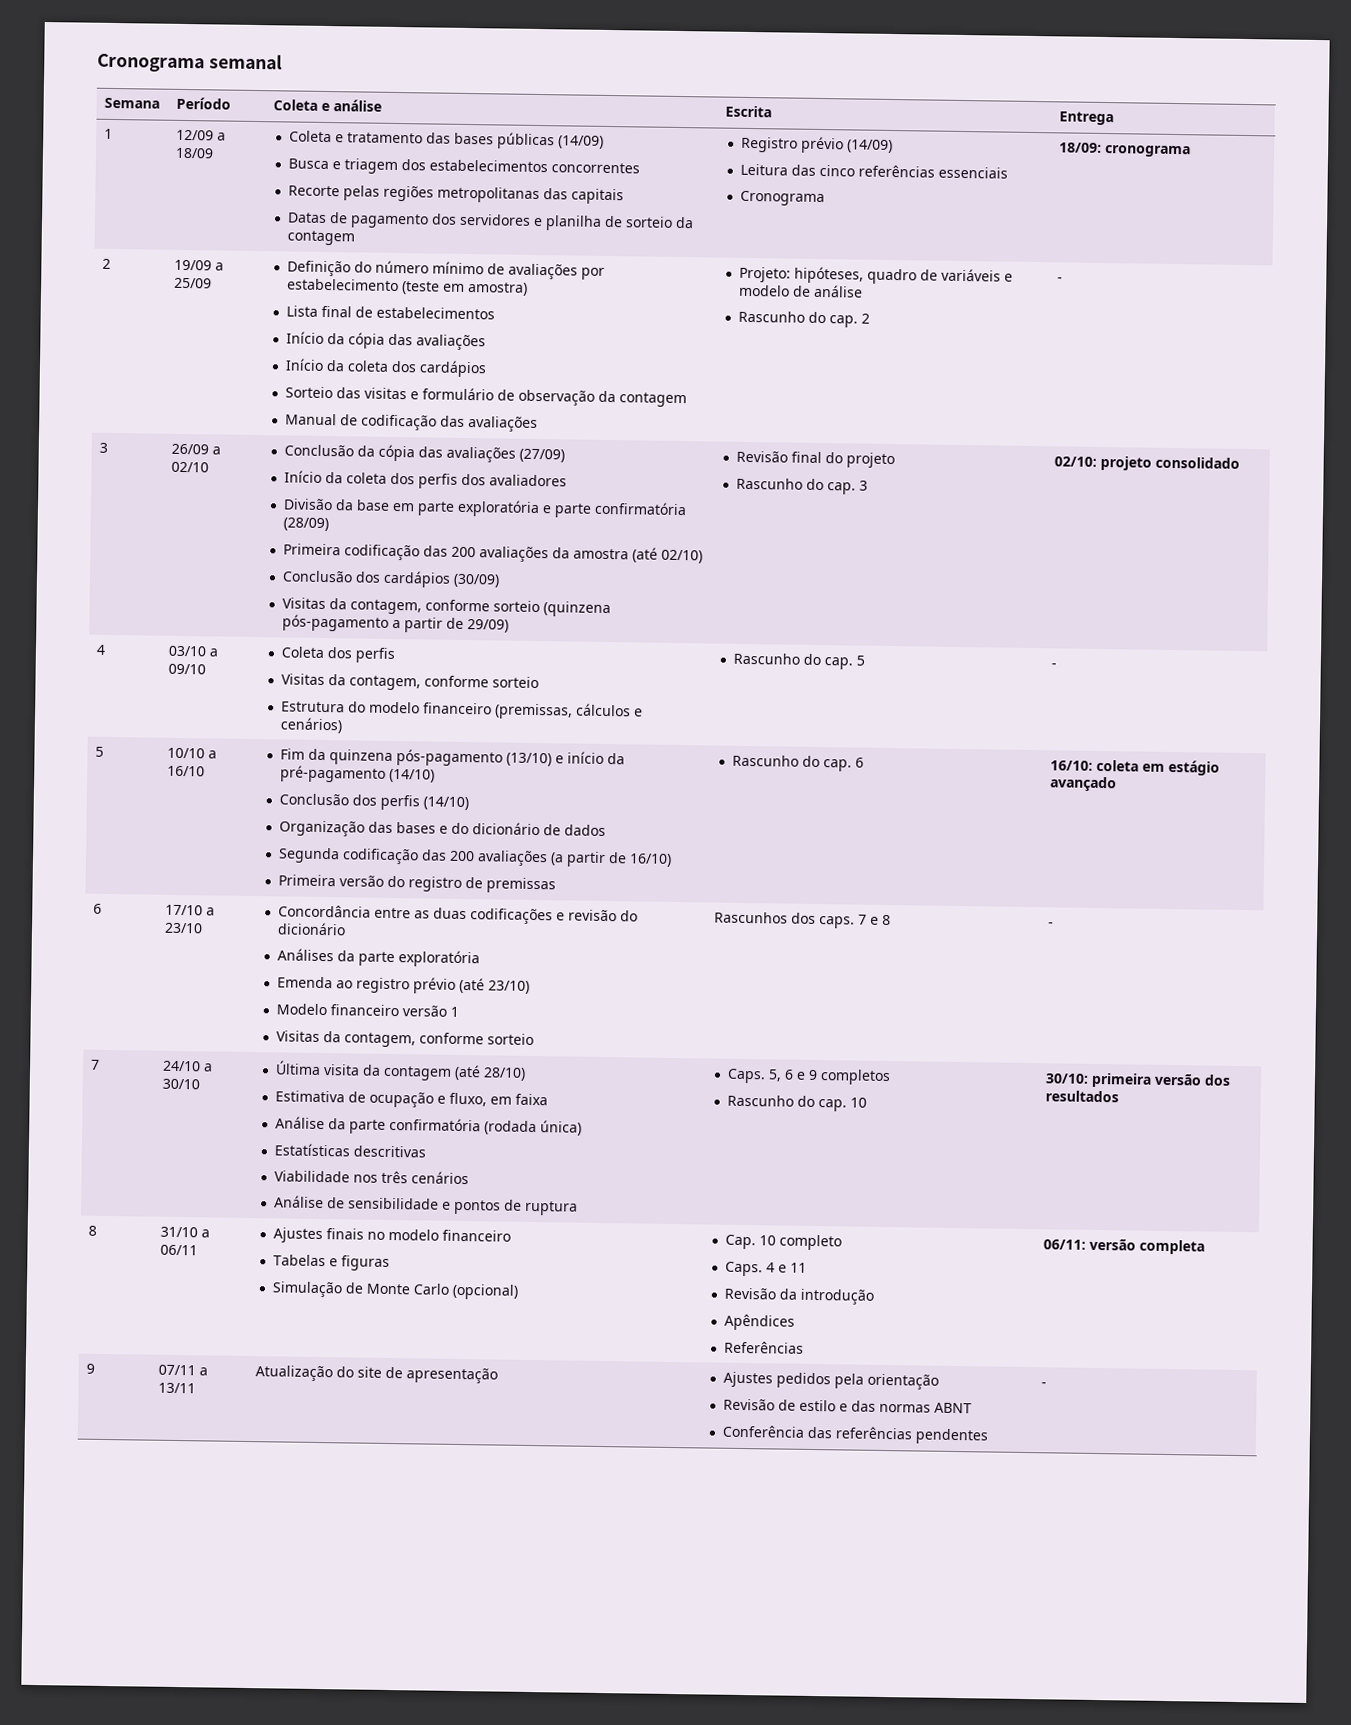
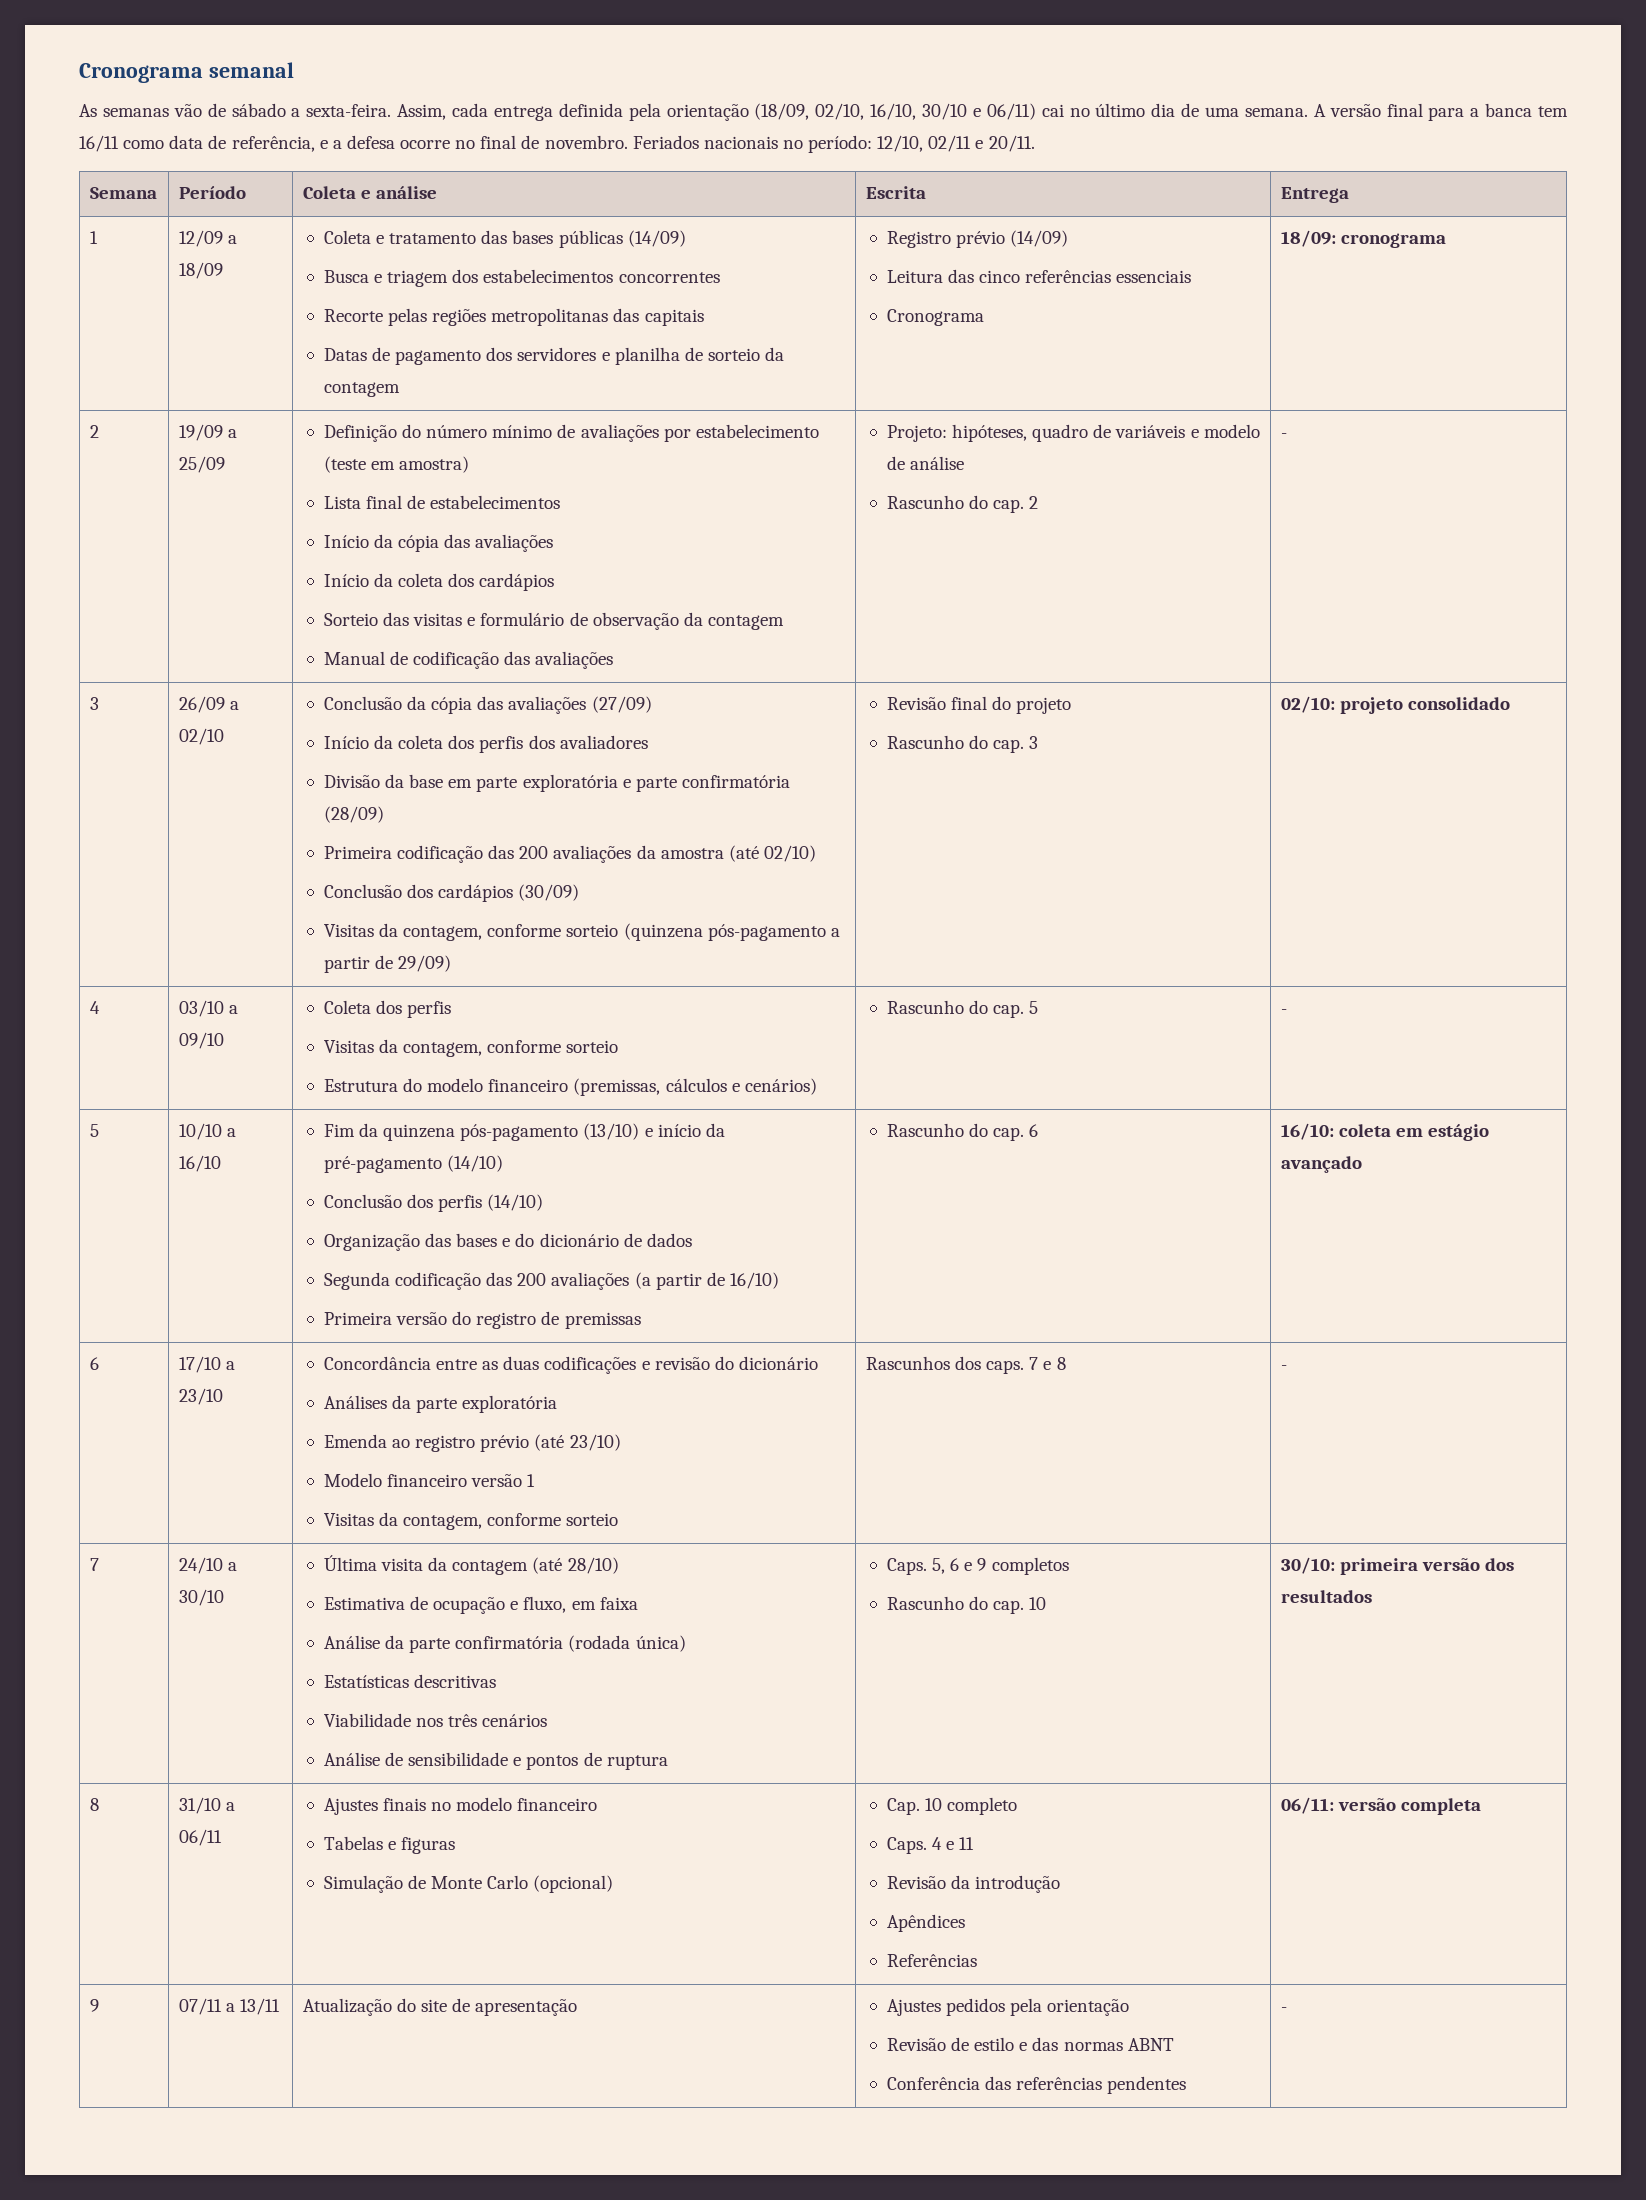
(283, 61) none -> [79,103,1568,121] [79,135,1035,153] // As semanas vão de sábado a sexta-feira. Assim, cada entrega definida pela orientação (18/09, 02/10, 16/10, 30/10 e 06/11) cai no último dia de uma semana. A versão final para a banca tem 16/11 como data de referência, e a defesa ocorre no final de novembro. Feriados nacionais no período: 12/10, 02/11 e 20/11.

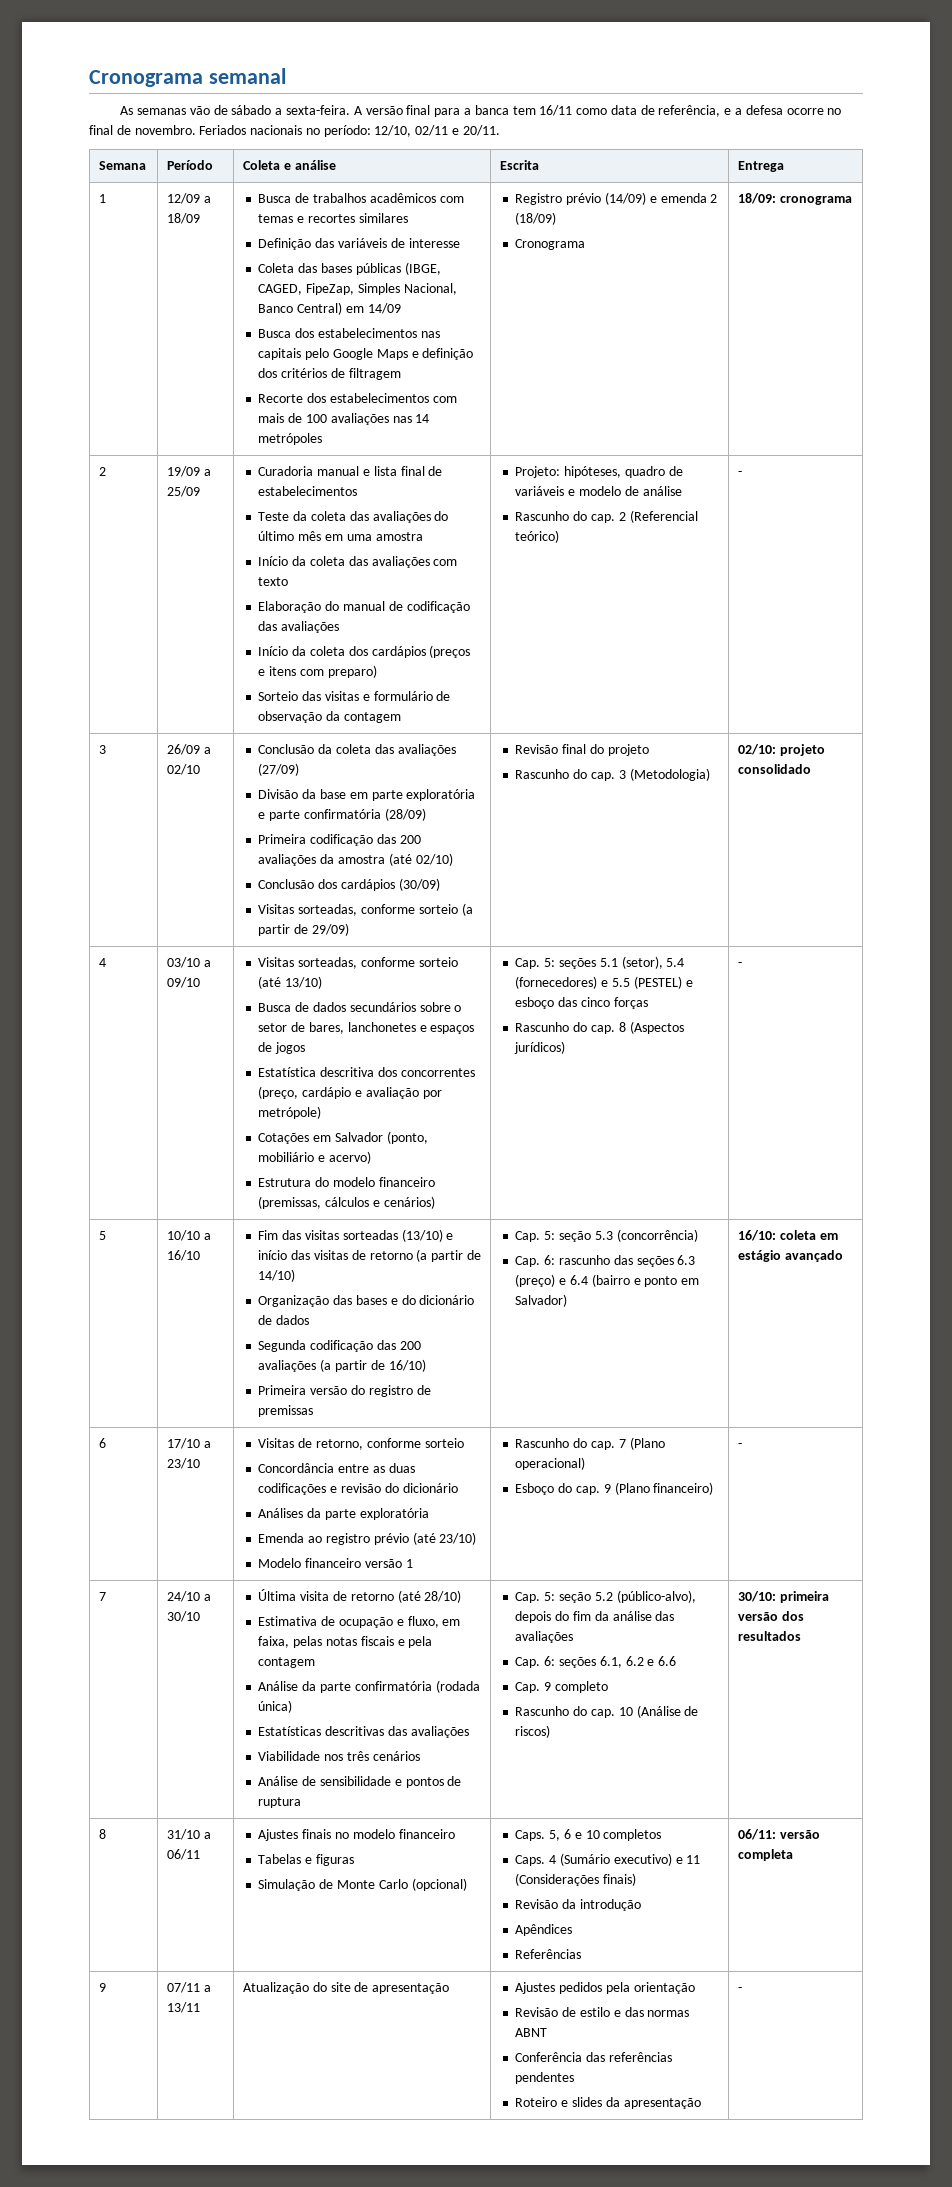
[397,103,1308,121] Assim, cada entrega definida pela orientação (18/09, 02/10, 16/10, 30/10 e 06/11) cai no último dia de uma semana. -> (351, 110) none
[323,230,686,248] [323,269,720,287] [323,308,704,326] [323,347,785,365] [323,382,400,397] [886,230,1069,248] [886,269,1192,283] Coleta e tratamento das bases públicas (14/09) // Busca e triagem dos estabelecimentos concorrentes // Recorte pelas regiões metropolitanas das capitais // Datas de pagamento dos servidores e planilha de sorteio da contagem | Registro prévio (14/09) // Leitura das cinco referências essenciais -> [258,193,464,203] [258,213,408,223] [258,238,460,250] [258,262,441,275] [258,283,457,295] [258,302,401,315] [258,328,440,338] [258,348,474,360] [258,368,401,380] [258,393,457,403] [258,413,430,425] [258,433,323,445] [515,192,718,205] [515,212,557,225] Busca de trabalhos acadêmicos com temas e recortes similares // Definição das variáveis de interesse // Coleta das bases públicas (IBGE, CAGED, FipeZap, Simples Nacional, Banco Central) em 14/09 // Busca dos estabelecimentos nas capitais pelo Google Maps e definição dos critérios de filtragem // Recorte dos estabelecimentos com mais de 100 avaliações nas 14 metrópoles | Registro prévio (14/09) e emenda 2 (18/09)
[323,424,819,442] [323,456,470,473] [323,495,561,509] [323,534,440,552] Definição do número mínimo de avaliações por estabelecimento (teste em amostra) // Lista final de estabelecimentos // Início da cópia -> [258,466,443,476] [258,486,358,496] [258,511,449,523] [258,531,423,541] [258,556,458,568] [258,577,289,586] [258,601,470,613] Curadoria manual e lista final de estabelecimentos // Teste da coleta das avaliações do último mês em uma amostra // Início da coleta das avaliações com texto // Elaboração do manual de codificação
(555, 582) none -> [429,645,471,658] [258,665,377,678] (preços e itens com preparo)
[323,651,614,669] // Manual de codificação das avaliações -> (402, 717) none
(1039, 502) none -> [629,510,698,523] [515,530,560,543] (Referencial teórico)
[431,697,473,714] cópia -> [336,744,372,754] coleta
[323,735,648,753] // Início da coleta dos perfis dos avaliadores -> (300, 769) none
[379,923,840,941] da contagem, conforme sorteio (quinzena pós-pagamento a -> [298,903,473,916] sorteadas, conforme sorteio (a
(1039, 742) none -> [629,768,710,781] (Metodologia)
[323,1000,452,1018] [323,1039,619,1057] Coleta dos perfis // Visitas da contagem, conforme sorteio -> [258,957,458,969] [258,976,323,989] [258,1002,462,1012] [258,1022,475,1034] [258,1042,306,1054] [258,1067,475,1077] [258,1086,442,1099] [258,1106,322,1119] [258,1131,428,1144] [258,1151,372,1164] Visitas sorteadas, conforme sorteio (até 13/10) // Busca de dados secundários sobre o setor de bares, lanchonetes e espaços de jogos // Estatística descritiva dos concorrentes (preço, cardápio e avaliação por metrópole) // Cotações em Salvador (ponto, mobiliário e acervo)
[886,1000,1039,1018] Rascunho do cap. 5 -> [515,956,685,969] [515,976,693,989] [515,997,648,1009] [515,1021,684,1034] [514,1041,566,1054] Cap. 5: seções 5.1 (setor), 5.4 (fornecedores) e 5.5 (PESTEL) e esboço das cinco forças // Rascunho do cap. 8 (Aspectos jurídicos)
[359,1123,725,1141] [323,1155,504,1173] [323,1194,544,1212] da quinzena pós-pagamento (13/10) e início da pré-pagamento (14/10) // Conclusão dos perfis (14/10) -> [282,1229,454,1242] [258,1249,481,1262] [258,1269,296,1282] das visitas sorteadas (13/10) e início das visitas de retorno (a partir de 14/10)
[886,1123,1039,1141] Rascunho do cap. 6 -> [515,1229,698,1242] [515,1255,696,1267] [515,1274,700,1287] [515,1294,568,1307] Cap. 5: seção 5.3 (concorrência) // Cap. 6: rascunho das seções 6.3 (preço) e 6.4 (bairro e ponto em Salvador)
(223, 1396) none -> [258,1438,464,1450] Visitas de retorno, conforme sorteio //
[323,1512,619,1530] [865,1356,1066,1374] // Visitas da contagem, conforme sorteio | Rascunhos dos caps. 7 e 8 -> [515,1437,665,1450] [515,1457,586,1470] [515,1482,714,1495] | Rascunho do cap. 7 (Plano operacional) // Esboço do cap. 9 (Plano financeiro)
[428,1557,529,1575] da contagem -> [333,1591,394,1601] de retorno
[599,1597,638,1610] faixa -> [258,1636,433,1648] [258,1657,316,1668] faixa, pelas notas fiscais e pela contagem
(497, 1681) none -> [388,1726,469,1738] das avaliações
[886,1557,1069,1575] Caps. 5, 6 e 9 completos -> [515,1590,696,1603] [515,1611,675,1623] [515,1631,574,1643] [515,1656,677,1668] [515,1681,609,1693] Cap. 5: seção 5.2 (público-alvo), depois do fim da análise das avaliações // Cap. 6: seções 6.1, 6.2 e 6.6 // Cap. 9 completo
(1047, 1603) none -> [636,1705,699,1718] [515,1725,551,1738] (Análise de riscos)
[886,1797,1018,1815] Cap. 10 completo -> [515,1829,662,1841] Caps. 5, 6 e 10 completos
(943, 1843) none -> [560,1853,672,1866] (Sumário executivo)
(975, 1843) none -> [515,1873,637,1886] (Considerações finais)
(1187, 2085) none -> [515,2097,701,2109] // Roteiro e slides da apresentação

